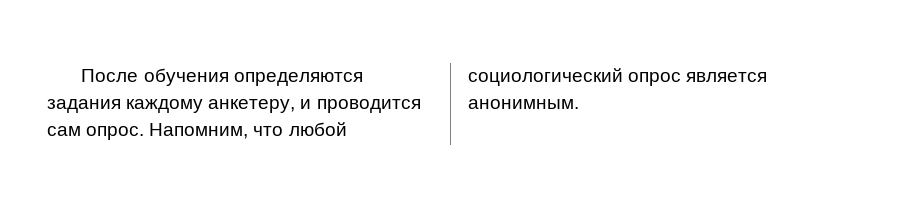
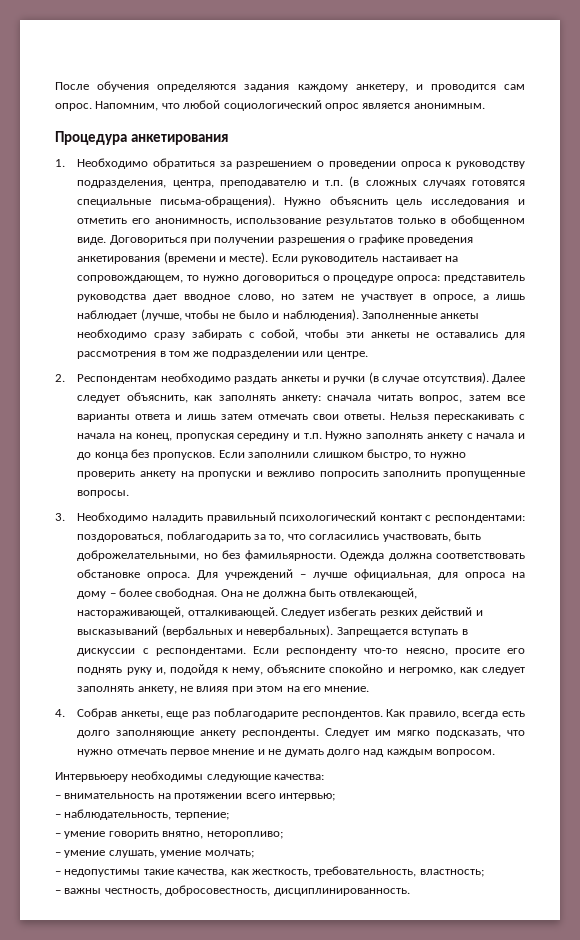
(579, 104) none -> [55,131,228,145] [55,158,525,169] [77,176,525,188] [77,195,525,207] [77,215,525,226] [77,234,473,245] [77,252,458,264] [77,275,525,283] [77,294,525,302] [77,309,480,321] [77,329,525,340] [77,351,368,359] [55,372,525,384] [77,392,525,403] [77,412,525,422] [77,431,525,441] [77,449,466,460] [77,471,525,479] [77,490,130,498] [55,512,525,523] [77,531,481,542] [77,550,525,561] [77,569,525,580] [77,588,418,599] [77,607,483,618] [77,625,468,637] [77,646,525,656] [77,664,525,675] [77,686,370,694] [55,708,525,719] [77,728,525,738] [77,749,496,757] [55,771,325,782] [55,793,335,801] [55,809,229,820] [55,831,283,839] [55,850,254,858] [55,866,484,877] [55,885,410,896] // Процедура анкетирования // 1. Необходимо обратиться за разрешением о проведении опроса к руководству подразделения, центра, преподавателю и т.п. (в сложных случаях готовятся специальные письма-обращения). Нужно объяснить цель исследования и отметить его анонимность, использование результатов только в обобщенном виде. Договориться при получении разрешения о графике проведения анкетирования (времени и месте). Если руководитель настаивает на сопровождающем, то нужно договориться о процедуре опроса: представитель руководства дает вводное слово, но затем не участвует в опросе, а лишь наблюдает (лучше, чтобы не было и наблюдения). Заполненные анкеты необходимо сразу забирать с собой, чтобы эти анкеты не оставались для рассмотрения в том же подразделении или центре. // 2. Респондентам необходимо раздать анкеты и ручки (в случае отсутствия). Далее следует объяснить, как заполнять анкету: сначала читать вопрос, затем все варианты ответа и лишь затем отмечать свои ответы. Нельзя перескакивать с начала на конец, пропуская середину и т.п. Нужно заполнять анкету с начала и до конца без пропусков. Если заполнили слишком быстро, то нужно проверить анкету на пропуски и вежливо попросить заполнить пропущенные вопросы. // 3. Необходимо наладить правильный психологический контакт с респондентами: поздороваться, поблагодарить за то, что согласились участвовать, быть доброжелательными, но без фамильярности. Одежда должна соответствовать обстановке опроса. Для учреждений – лучше официальная, для опроса на дому – более свободная. Она не должна быть отвлекающей, настораживающей, отталкивающей. Следует избегать резких действий и высказываний (вербальных и невербальных). Запрещается вступать в дискуссии с респондентами. Если респонденту что-то неясно, просите его поднять руку и, подойдя к нему, объясните спокойно и негромко, как следует заполнять анкету, не влияя при этом на его мнение. // 4. Собрав анкеты, еще раз поблагодарите респондентов. Как правило, всегда есть долго заполняющие анкету респонденты. Следует им мягко подсказать, что нужно отмечать первое мнение и не думать долго над каждым вопросом. // Интервьюеру необходимы следующие качества: // – внимательность на протяжении всего интервью; // – наблюдательность, терпение; // – умение говорить внятно, неторопливо; // – умение слушать, умение молчать; // – недопустимы такие качества, как жесткость, требовательность, властность; // – важны честность, добросовестность, дисциплинированность.

